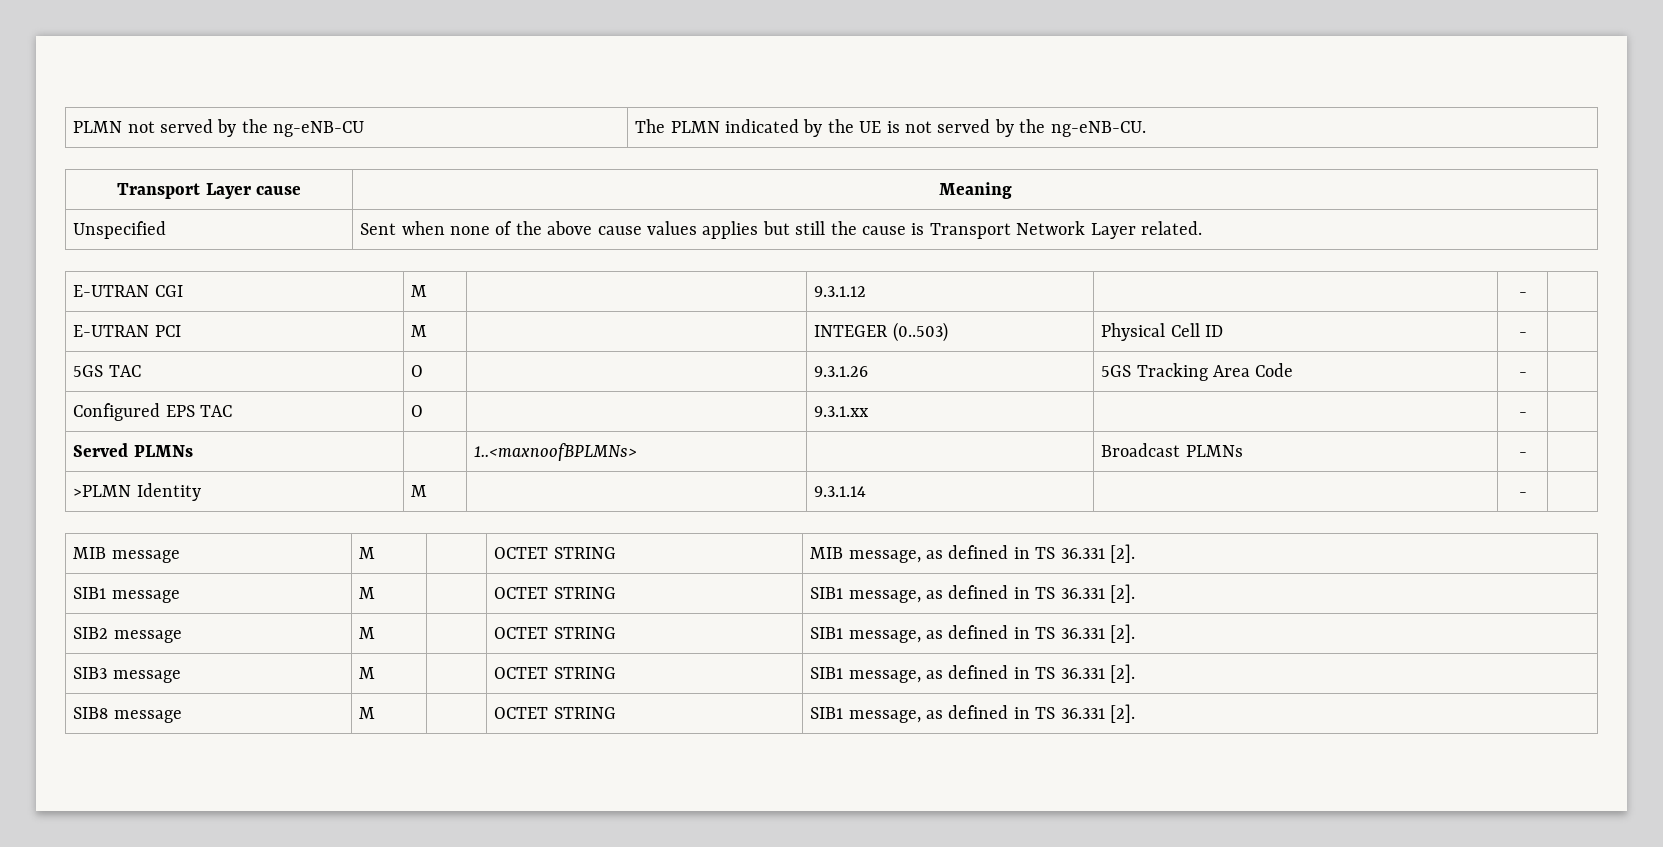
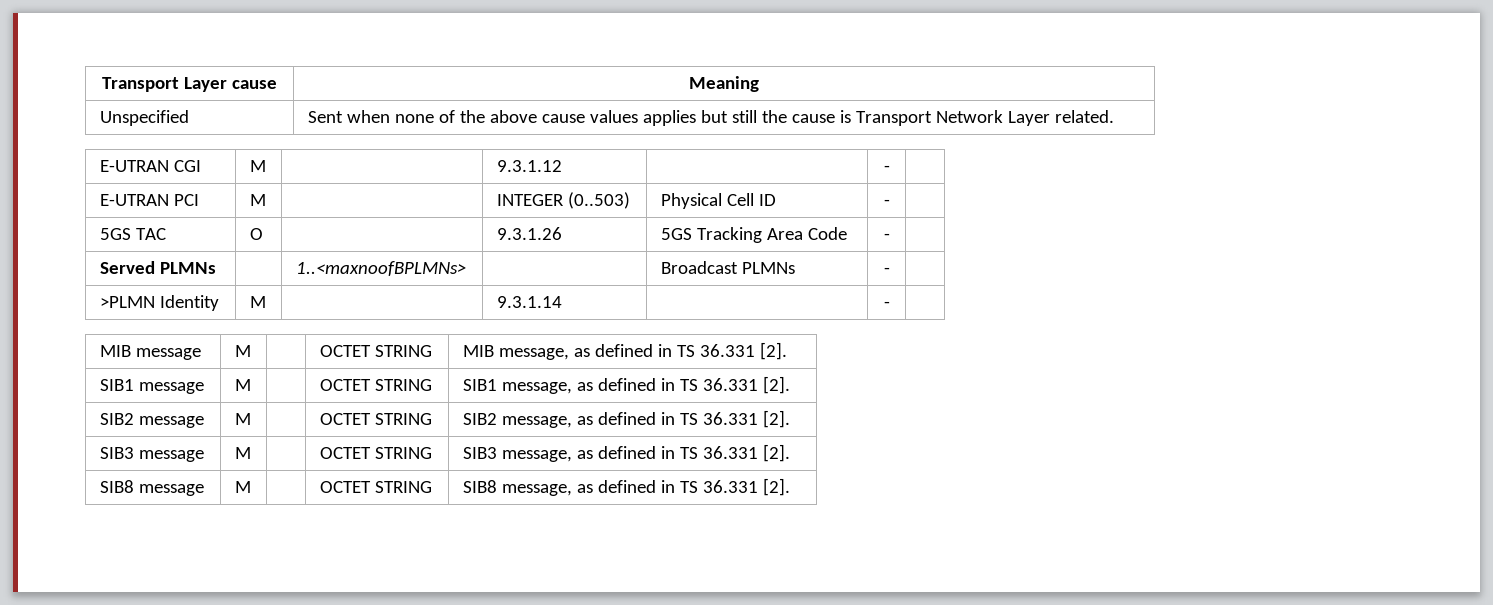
[73,119,365,137] [635,119,1146,137] PLMN not served by the ng-eNB-CU | The PLMN indicated by the UE is not served by the ng-eNB-CU. // -> (102, 84) none
[73,403,233,421] [411,405,424,417] [814,406,870,417] [1518,412,1527,417] // Configured EPS TAC | O | | 9.3.1.xx | | - | -> (890, 236) none
[810,627,844,639] SIB1 -> [462,413,497,425] SIB2
[810,667,844,679] SIB1 -> [462,447,497,459] SIB3
[810,707,844,719] SIB1 -> [462,480,497,493] SIB8

